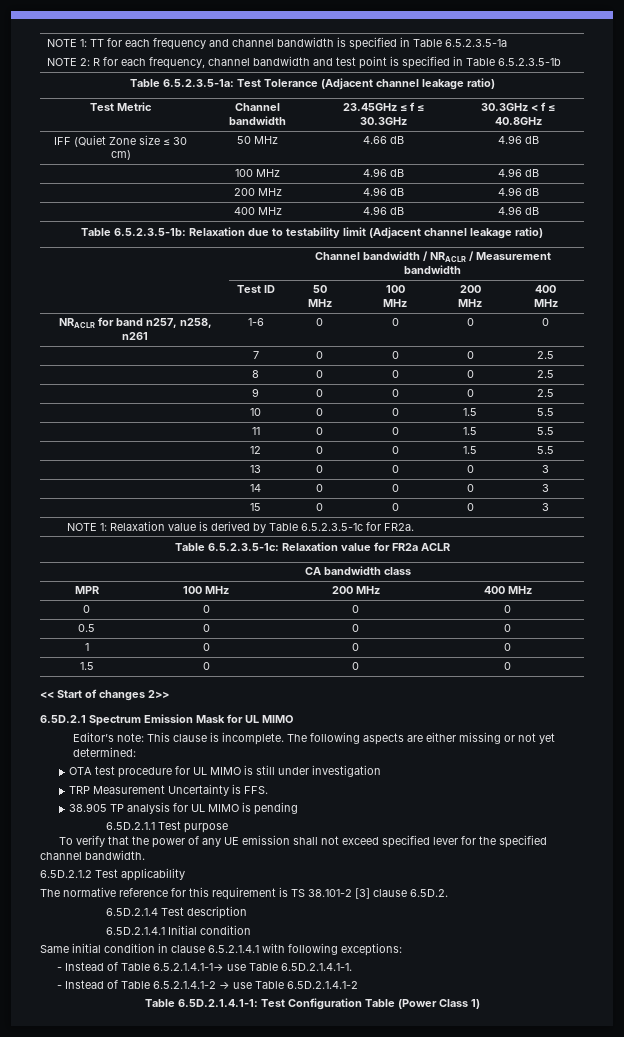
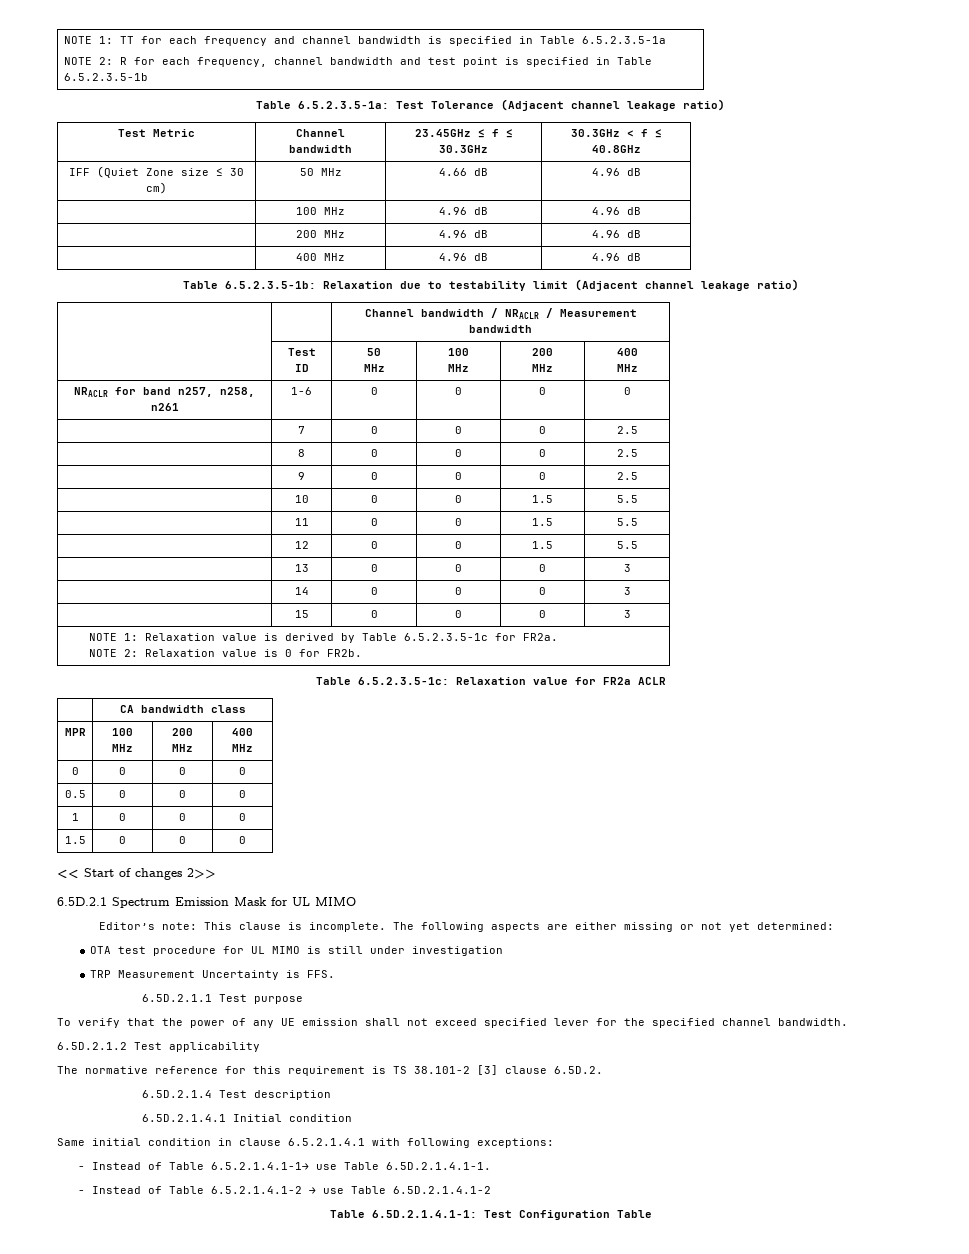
(414, 527) none -> [89,649,363,657] // NOTE 2: Relaxation value is 0 for FR2b.
[68,802,298,815] // 38.905 TP analysis for UL MIMO is pending -> (336, 974) none
[397,999,480,1009] (Power Class 1) -> (652, 1214) none

